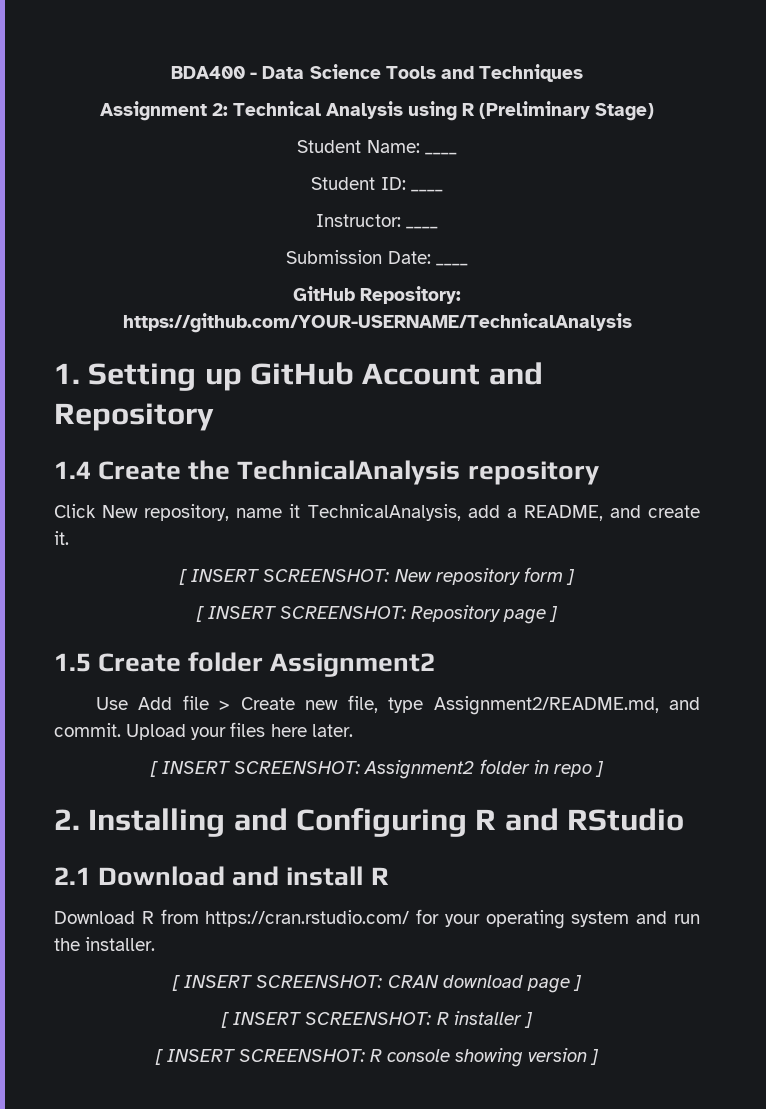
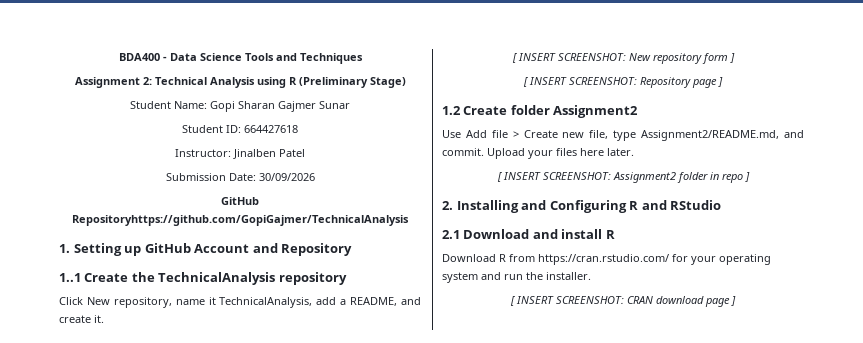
[424,152,457,155] ____ -> [210,101,350,112] Gopi Sharan Gajmer Sunar
[410,189,443,192] ____ -> [244,125,298,133] 664427618
[406,226,439,229] ____ -> [233,149,305,159] Jinalben Patel
[435,263,468,266] [292,286,462,304] [122,313,632,333] ____ // GitHub Repository: https://github.com/YOUR-USERNAME/TechnicalAnalysis -> [258,173,315,181] [221,197,259,205] [72,215,409,226] 30/09/2026 // GitHub Repositoryhttps://github.com/GopiGajmer/TechnicalAnalysis
[54,461,91,479] 1.4 -> [59,273,81,282] 1..1
[54,653,91,672] 1.5 -> [442,106,461,115] 1.2
[221,1011,533,1028] [154,1048,600,1067] // [ INSERT SCREENSHOT: R installer ] // [ INSERT SCREENSHOT: R console showing version ] -> (736, 301) none

